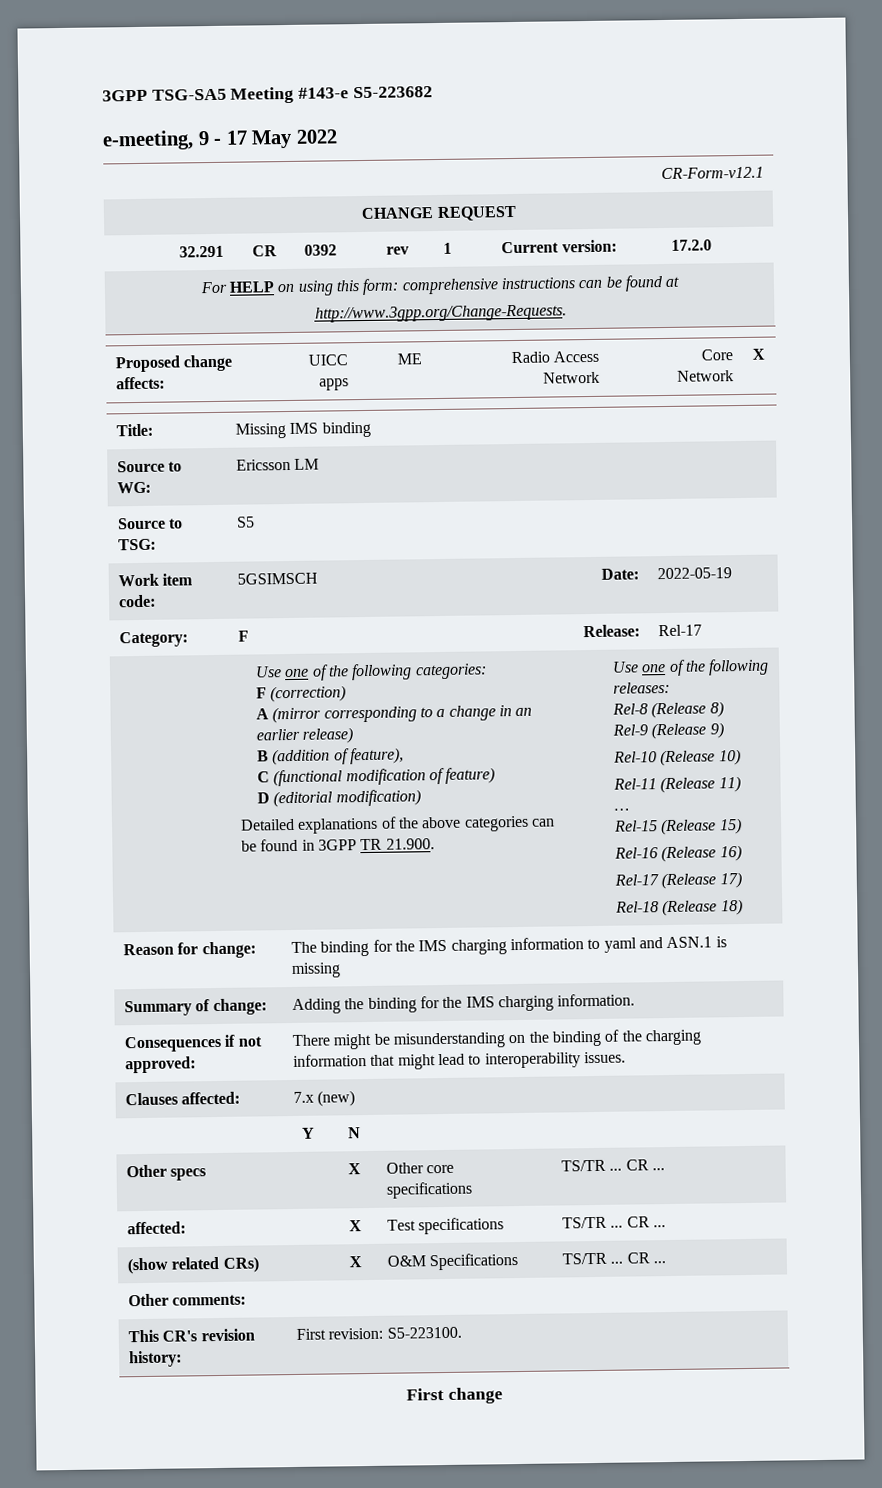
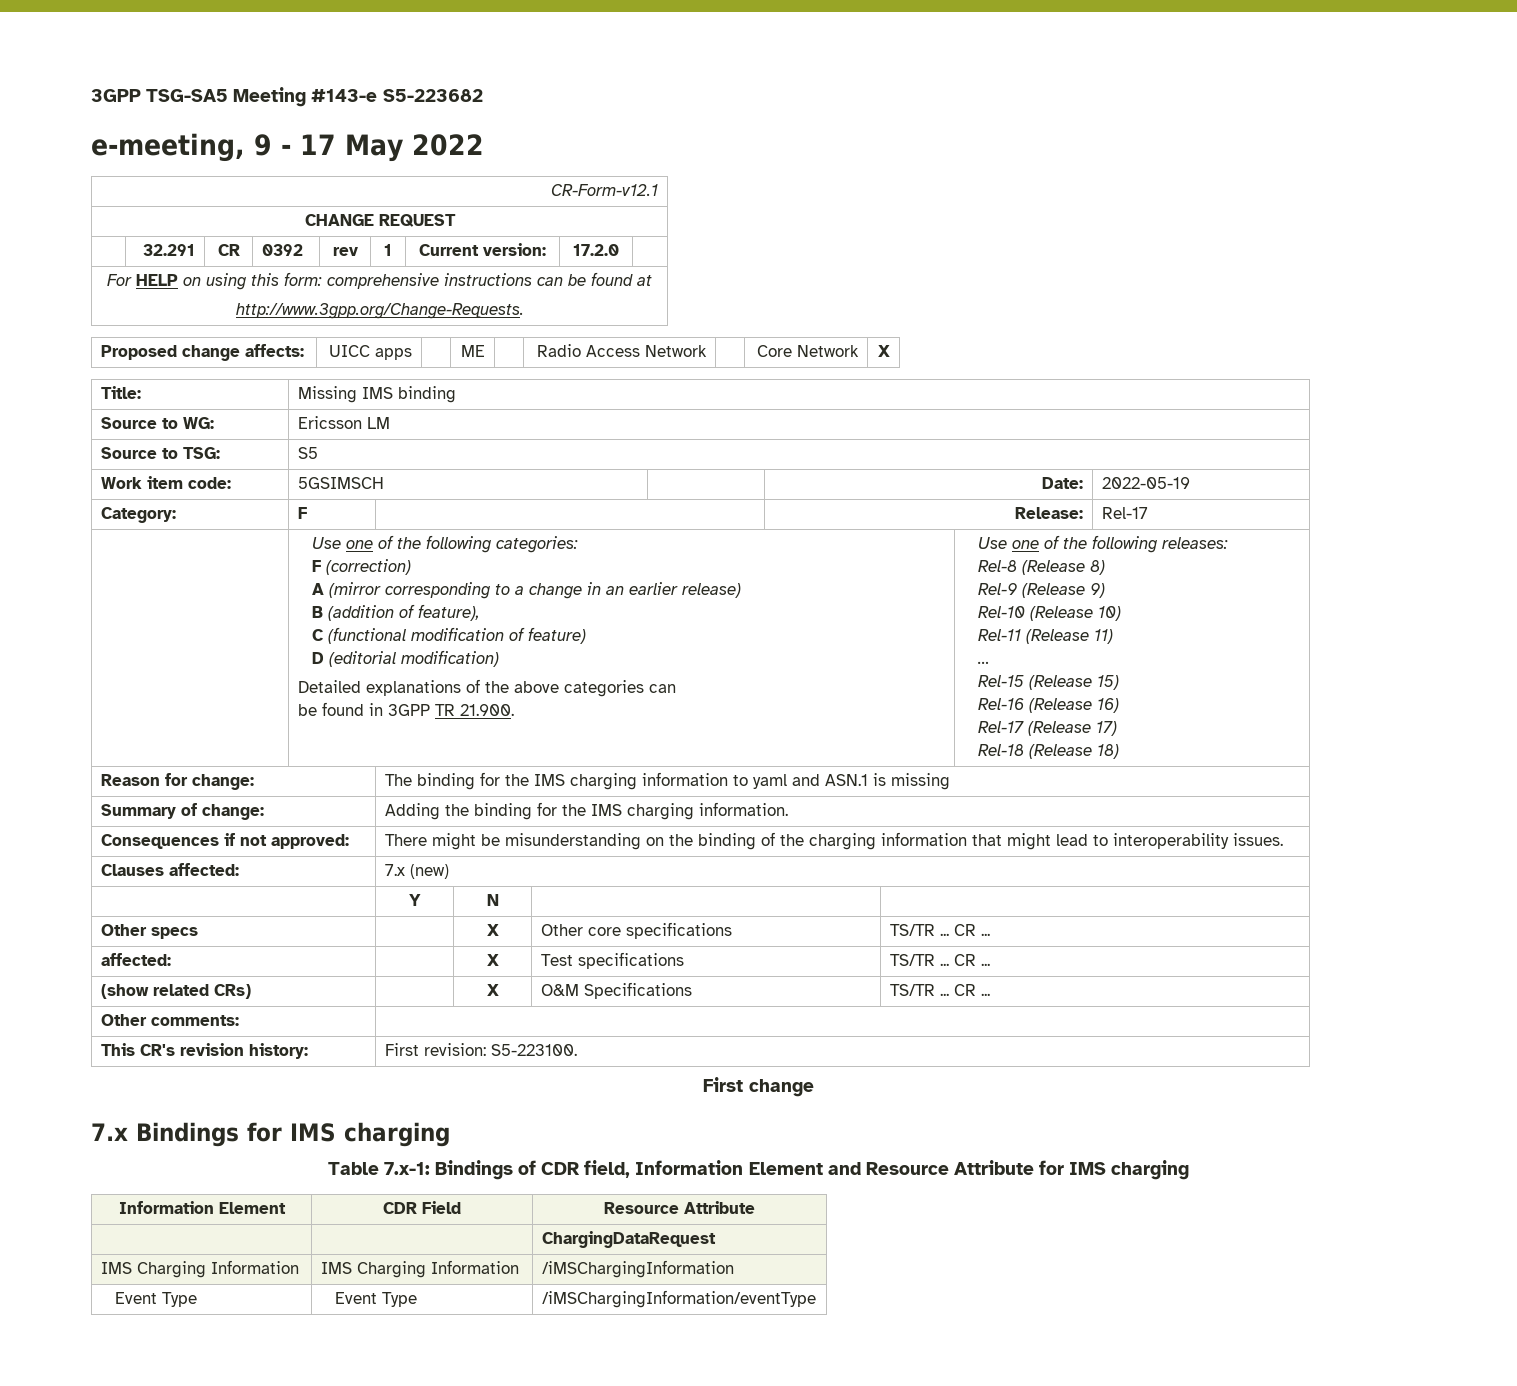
(503, 1395) none -> [91,1122,450,1147] [327,1160,1190,1180] [118,1201,286,1214] [383,1201,461,1214] [604,1201,755,1214] [541,1231,716,1248] [100,1260,299,1278] [320,1260,519,1278] [541,1260,734,1278] [114,1292,197,1307] [334,1292,417,1307] [541,1290,816,1308] // 7.x Bindings for IMS charging // Table 7.x-1: Bindings of CDR field, Information Element and Resource Attribute for IMS charging // Information Element | CDR Field | Resource Attribute // | | ChargingDataRequest // IMS Charging Information | IMS Charging Information | /iMSChargingInformation // Event Type | Event Type | /iMSChargingInformation/eventType

